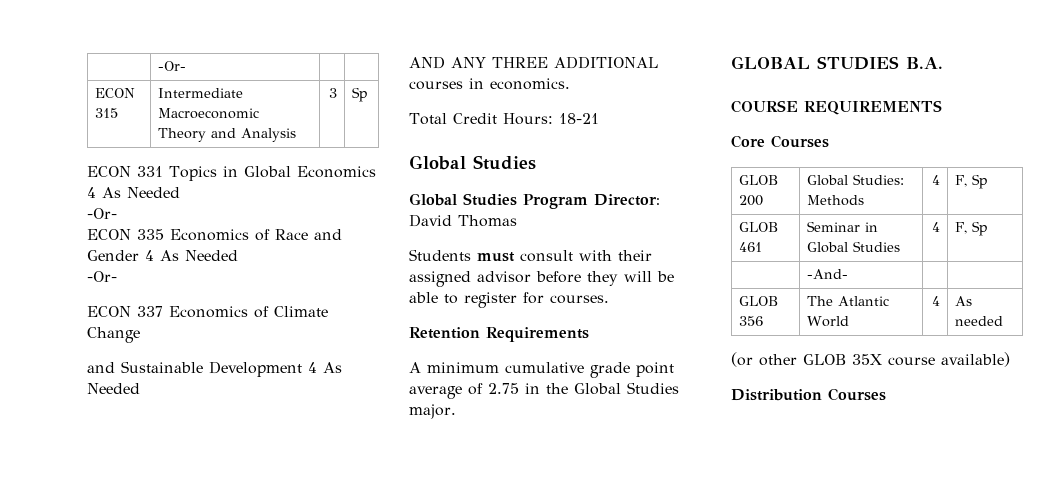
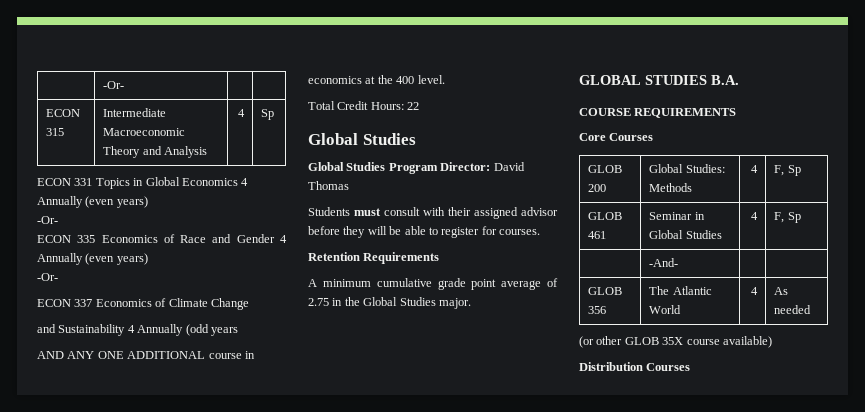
[328,88,337,98] 3 -> [237,109,245,117] 4
[102,187,180,198] As Needed -> [37,196,148,208] Annually (even years)
[160,250,238,261] As Needed -> [37,253,148,265] Annually (even years)
[121,361,342,377] [87,383,140,394] [409,56,658,69] [409,78,570,90] Sustainable Development 4 As Needed // AND ANY THREE ADDITIONAL courses in economics. -> [58,324,238,336] [37,351,255,359] [308,75,445,84] Sustainability 4 Annually (odd years // AND ANY ONE ADDITIONAL course in economics at the 400 level.
[558,113,599,124] 18-21 -> [407,102,420,110] 22

